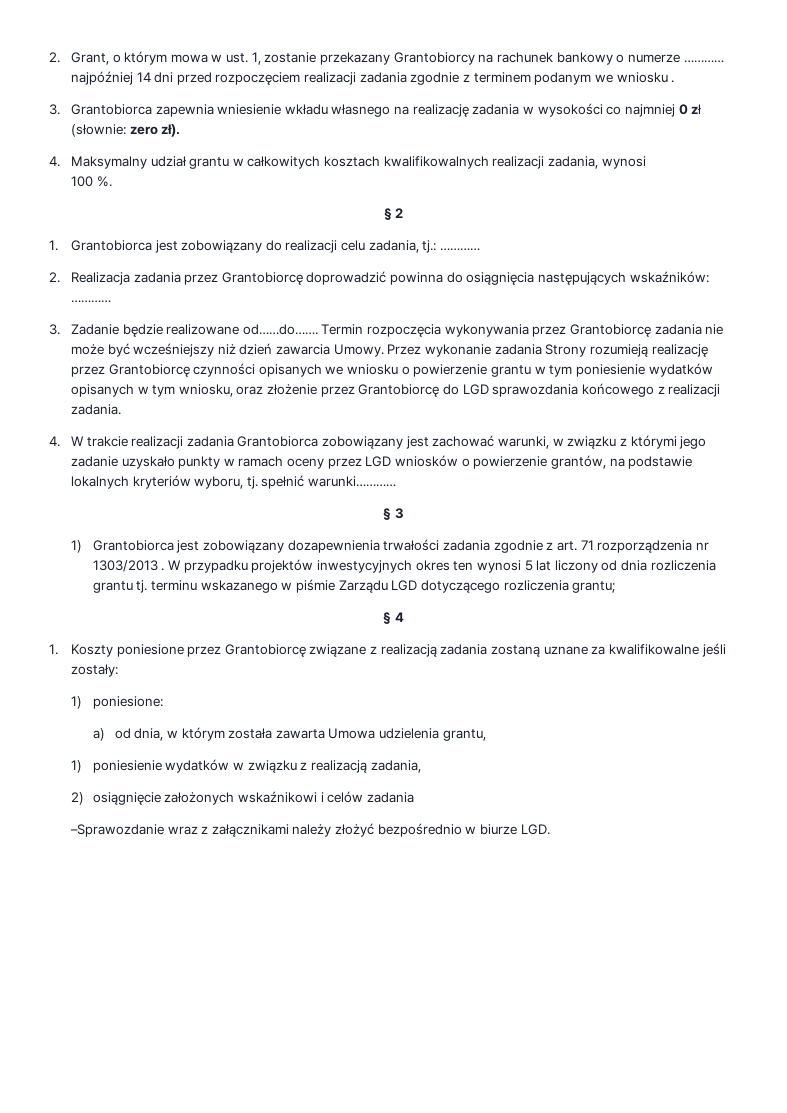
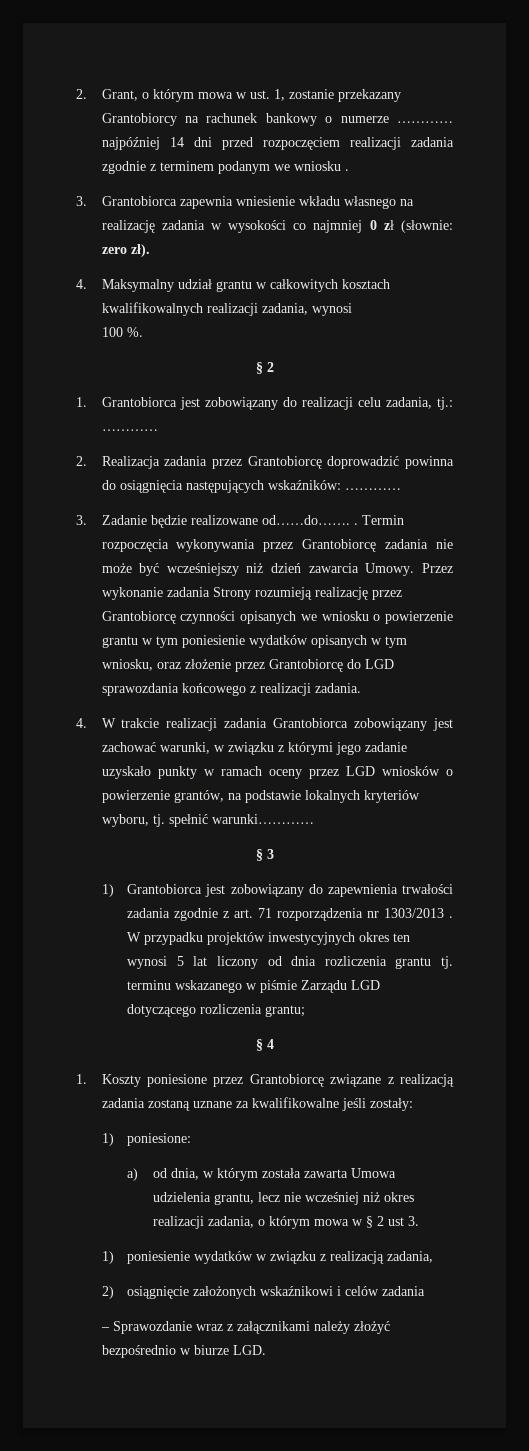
(318, 329) none -> [353,523,358,525] .
[287,540,380,553] dozapewnienia -> [308,884,398,897] do zapewnienia
(486, 735) none -> [257,1192,414,1205] [152,1216,419,1229] lecz nie wcześniej niż okres realizacji zadania, o którym mowa w § 2 ust 3.
[69,824,164,837] –Sprawozdanie -> [100,1321,192,1334] – Sprawozdanie

